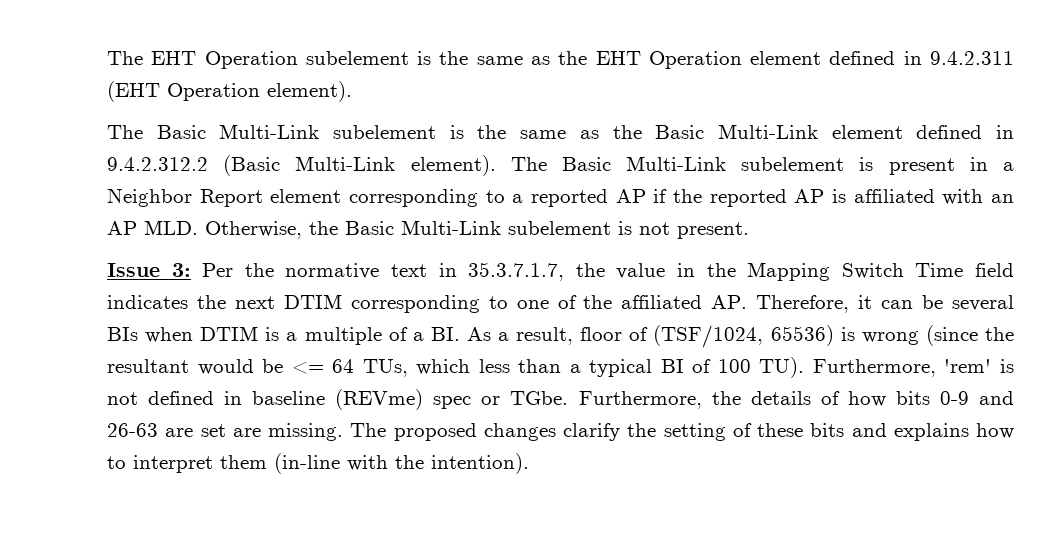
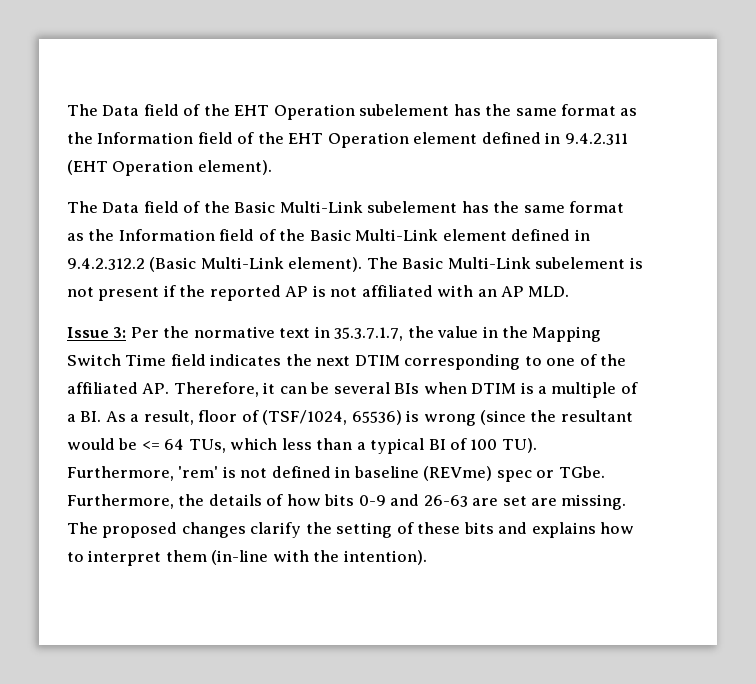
[107,51,143,65] The -> [67,104,230,116] The Data field of the
[417,51,588,65] is the same as the -> [453,104,638,116] [67,132,284,144] has the same format as the Information field of the
[156,124,642,139] Basic Multi-Link subelement is the same as the -> [102,201,625,213] [67,229,306,241] Data field of the Basic Multi-Link subelement has the same format as the Information field of the
[888,157,1014,175] [107,188,646,207] present in a Neighbor Report element corresponding to a reported AP -> [67,287,160,301] not present
(846, 196) none -> [330,287,358,297] not
[205,220,749,239] Otherwise, the Basic Multi-Link subelement is not present. -> (570, 291) none

